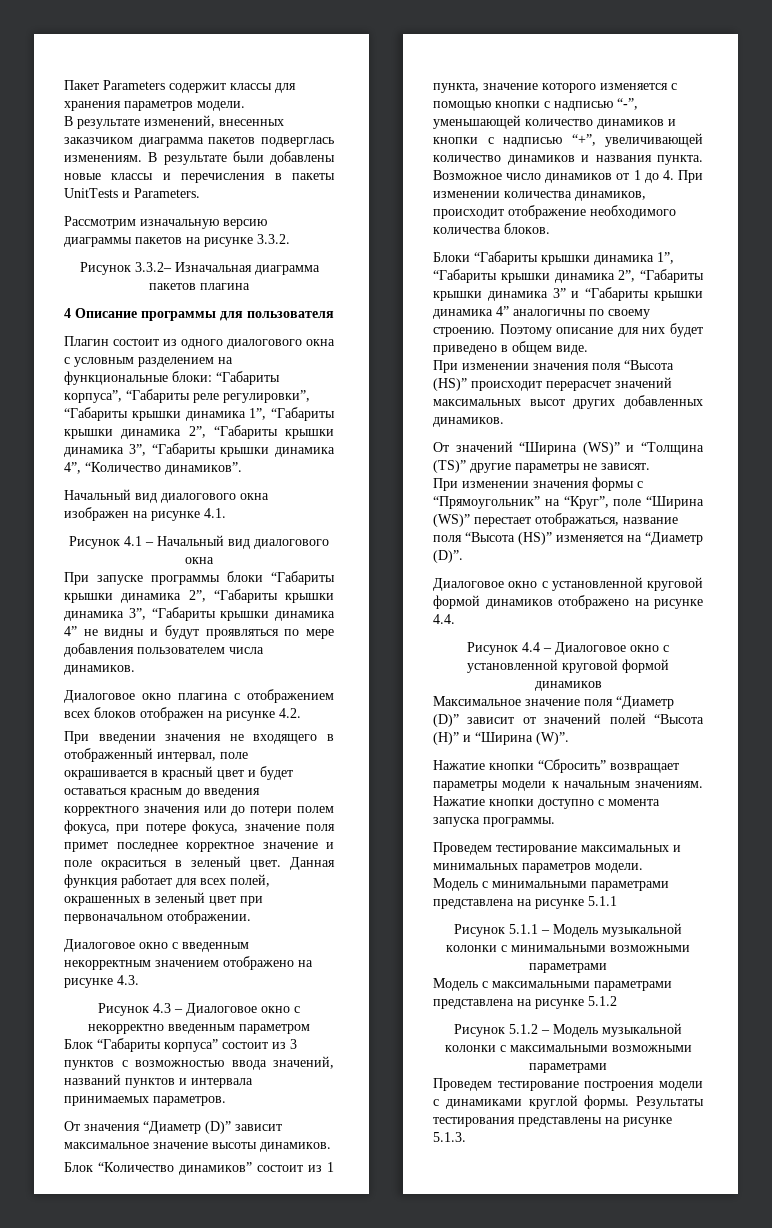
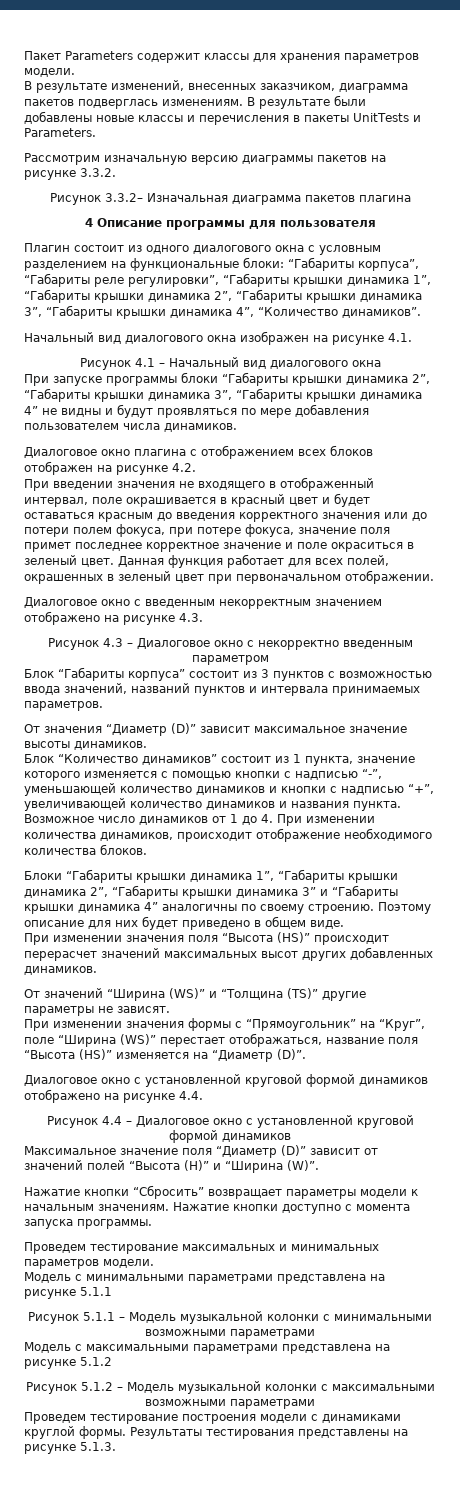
[64,137,133,144] заказчиком -> [260,83,335,91] заказчиком,

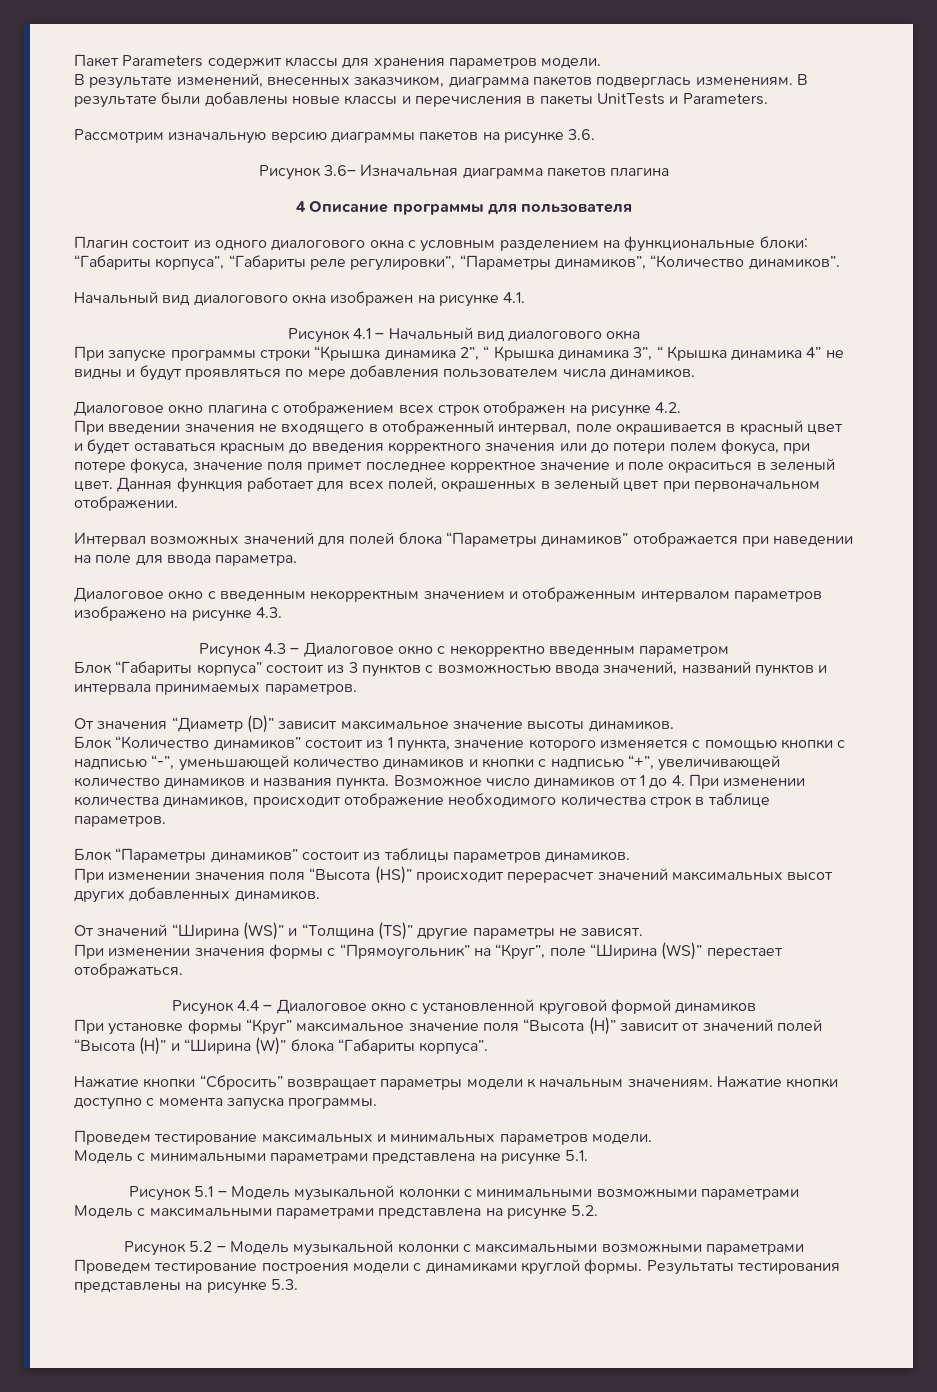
[80,168,116,177] [49,193,143,205] 3.3.2. // Рисунок 3.3.2– -> [568,129,596,140] [258,165,357,180] 3.6. // Рисунок 3.6–
[223,273,431,287] [24,289,422,303] [24,305,254,319] “Габариты крышки динамика 1”, “Габариты крышки динамика 2”, “Габариты крышки динамика 3”, “Габариты крышки динамика 4”, -> [459,255,646,270] “Параметры динамиков”,
[181,372,430,386] [24,388,356,402] блоки “Габариты крышки динамика 2”, “Габариты крышки динамика 3”, “Габариты крышки -> [259,346,727,361] строки “Крышка динамика 2”, “ Крышка динамика 3”, “ Крышка
[330,445,373,456] блоков -> [437,404,480,416] строк
(434, 577) none -> [74,532,854,547] [74,555,298,566] // Интервал возможных значений для полей блока “Параметры динамиков” отображается при наведении на поле для ввода параметра.
[24,611,100,625] отображено -> [508,587,822,602] [74,606,166,621] и отображенным интервалом параметров изображено
[100,844,147,855] [24,869,398,883] [24,885,398,899] [24,902,431,914] [24,916,344,930] блоков. // Блоки “Габариты крышки динамика 1”, “Габариты крышки динамика 2”, “Габариты крышки динамика 3” и “Габариты крышки динамика 4” аналогичны по своему строению. Поэтому описание для них будет приведено в общем виде. -> [649,793,770,808] [74,816,166,827] [74,848,631,863] строк в таблице параметров. // Блок “Параметры динамиков” состоит из таблицы параметров динамиков.
[229,1033,418,1047] [24,1049,306,1062] [24,1074,428,1087] [24,1089,203,1103] отображаться, название поля “Высота (HS)” изменяется на “Диаметр (D)”. // Диалоговое окно с установленной круговой формой динамиков отображено на рисунке 4.4. -> [74,963,183,978] отображаться.
[24,1145,306,1158] Максимальное значение поля “Диаметр (D)” -> [74,1017,616,1035] При установке формы “Круг” максимальное значение поля “Высота (H)”
[287,1160,319,1171] (W)”. -> [255,1037,489,1055] (W)” блока “Габариты корпуса”.
[80,1287,112,1296] [28,1312,115,1324] 5.1.1 // Рисунок 5.1.1 -> [565,1150,589,1161] [129,1186,214,1201] 5.1. // Рисунок 5.1
[80,1357,112,1366] [25,1382,113,1394] 5.1.2 // Рисунок 5.1.2 -> [571,1205,599,1216] [124,1241,213,1256] 5.2. // Рисунок 5.2
[80,1442,116,1451] 5.1.3. -> [270,1279,298,1290] 5.3.

